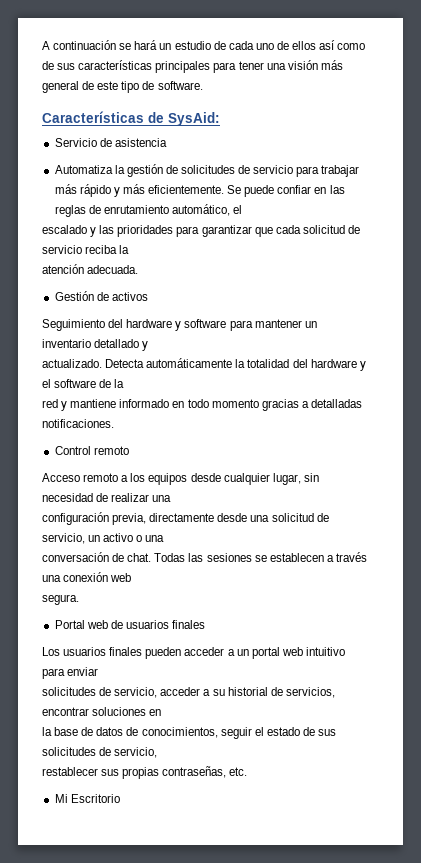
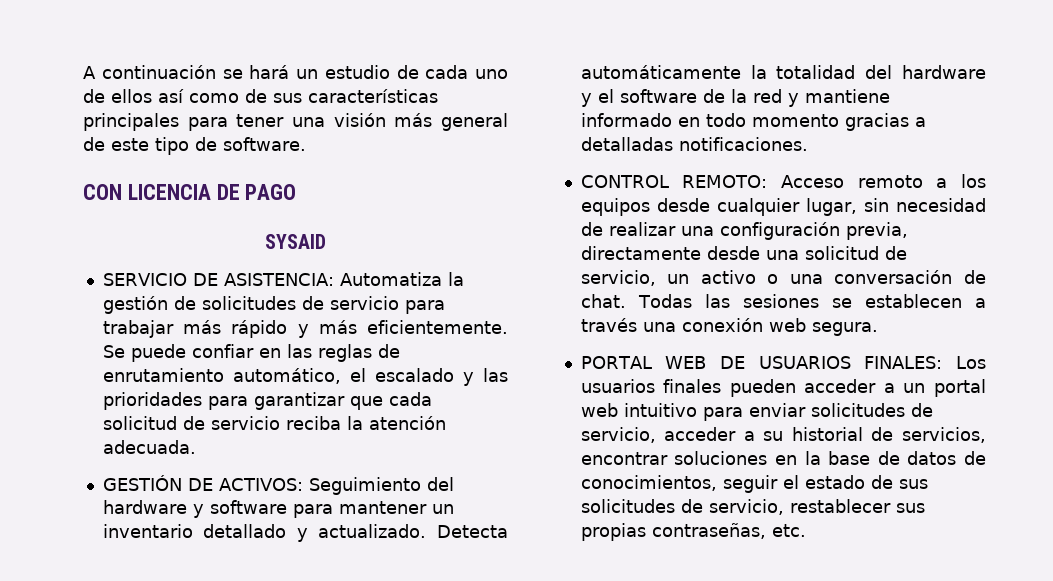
[42,111,220,126] [54,138,167,147] Características de SysAid: // Servicio de asistencia // -> [83,184,297,200] [265,234,326,249] [102,273,334,286] CON LICENCIA DE PAGO // SYSAID // SERVICIO DE ASISTENCIA:
(243, 209) // -> (366, 375) none
(130, 249) // -> (363, 423) none
[54,291,148,301] Gestión de activos // -> [102,475,303,491] GESTIÓN DE ACTIVOS:
(149, 346) // -> (308, 535) none
(125, 383) // -> (747, 96) none
[54,446,129,455] Control remoto // -> [580,175,768,188] CONTROL REMOTO:
(172, 498) // -> (714, 231) none
(165, 538) // -> (823, 279) none
(132, 577) // -> (806, 325) none
[54,620,206,629] Portal web de usuarios finales // -> [580,356,943,369] PORTAL WEB DE USUARIOS FINALES:
(99, 671) // -> (806, 410) none
(162, 712) // -> (797, 460) none
(158, 752) // -> (784, 507) none
[54,794,120,803] // Mi Escritorio -> (806, 530) none

